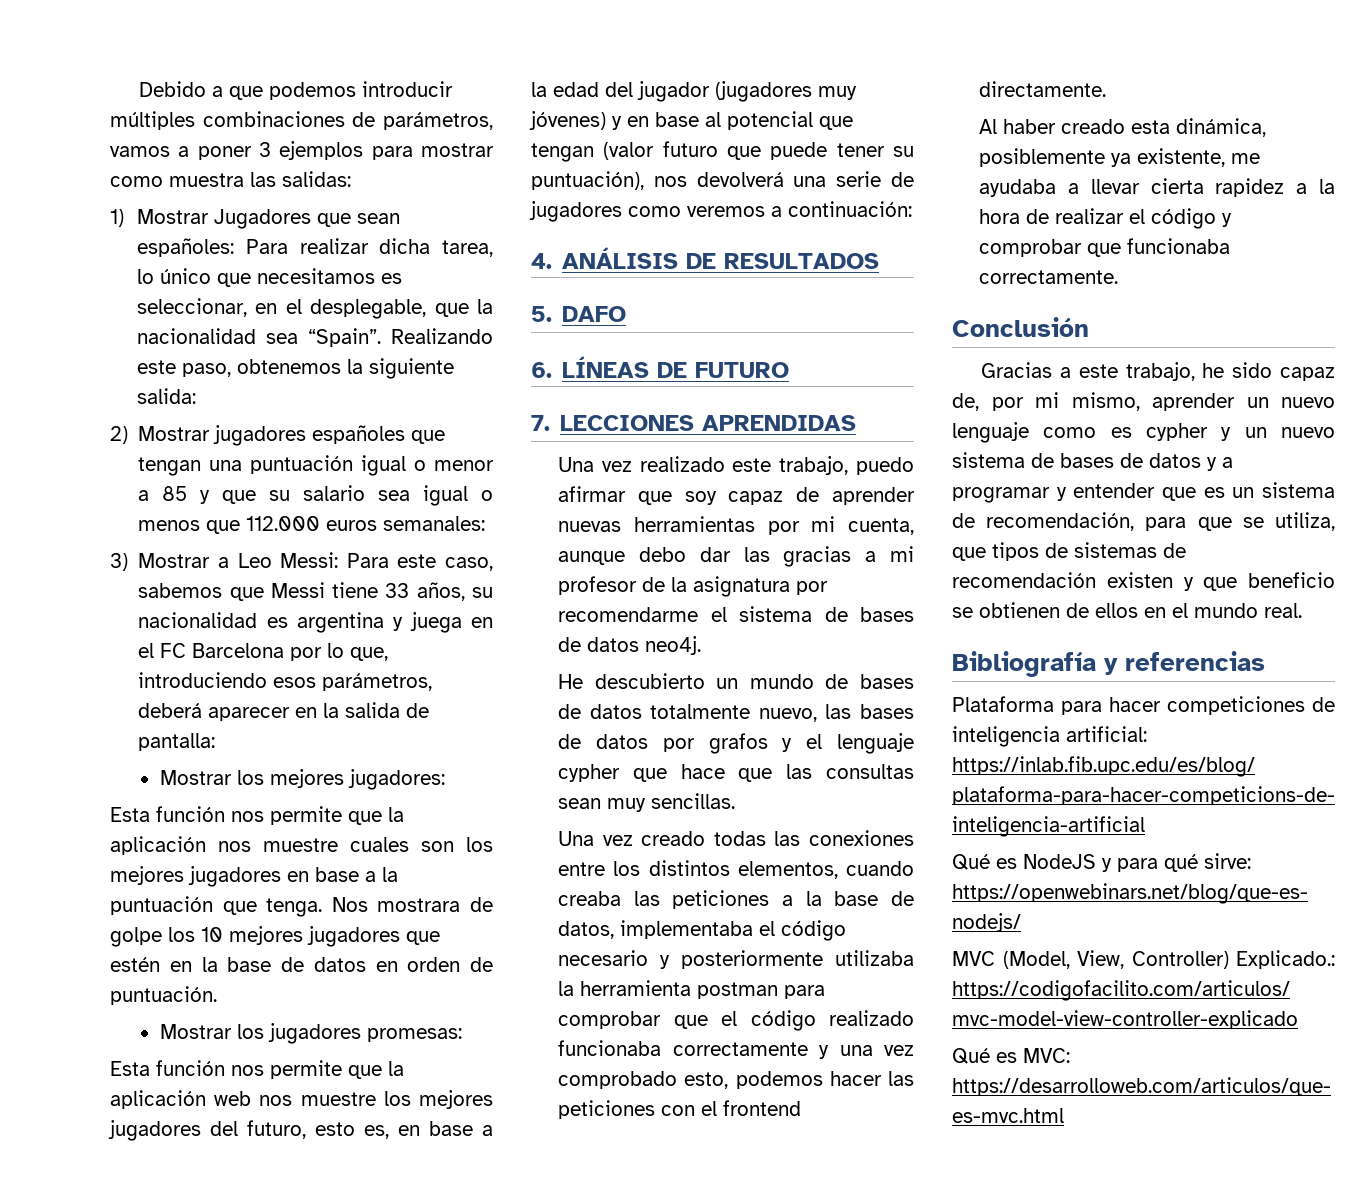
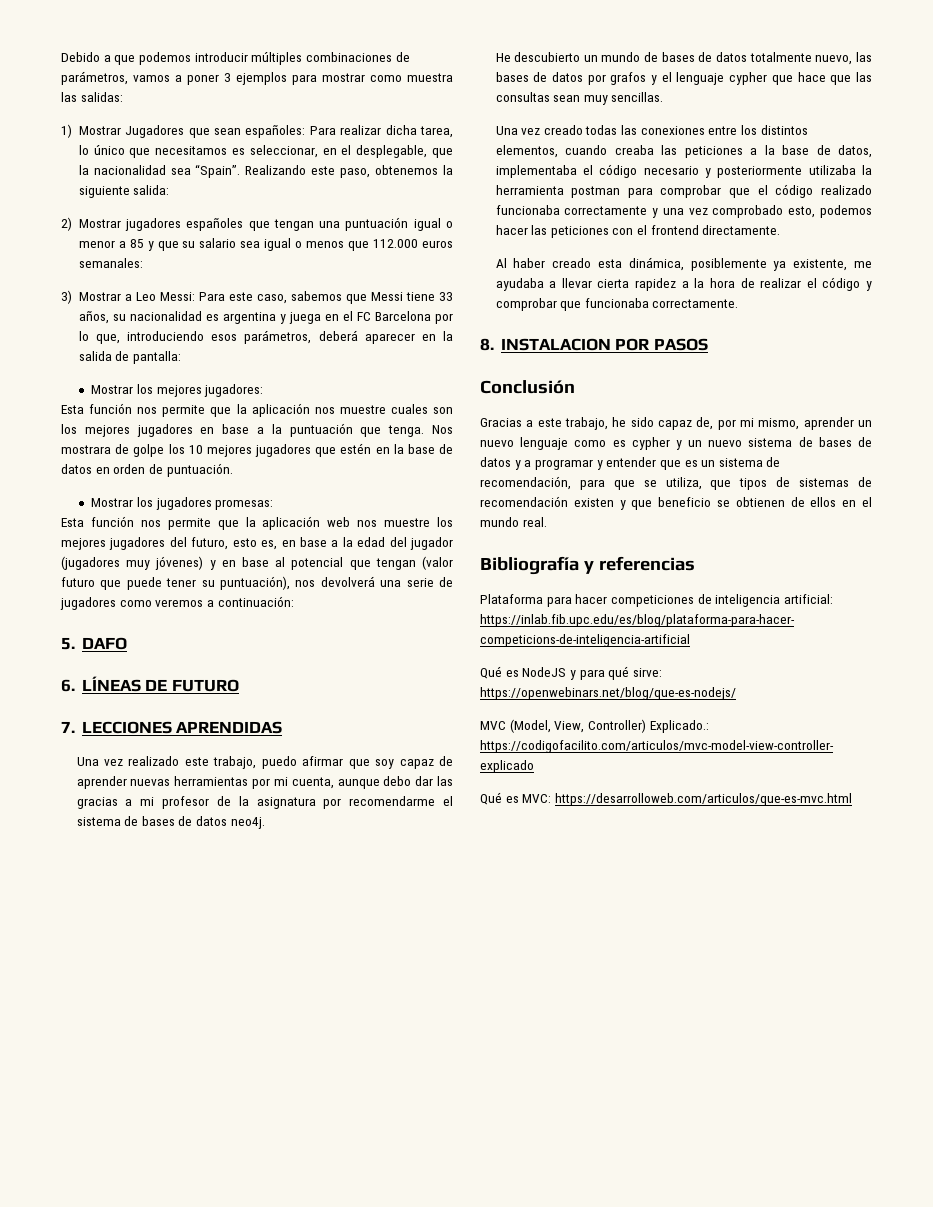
[531,247,880,269] // 4. ANÁLISIS DE RESULTADOS -> (294, 601) none
(1119, 277) none -> [480,338,708,351] // 8. INSTALACION POR PASOS

